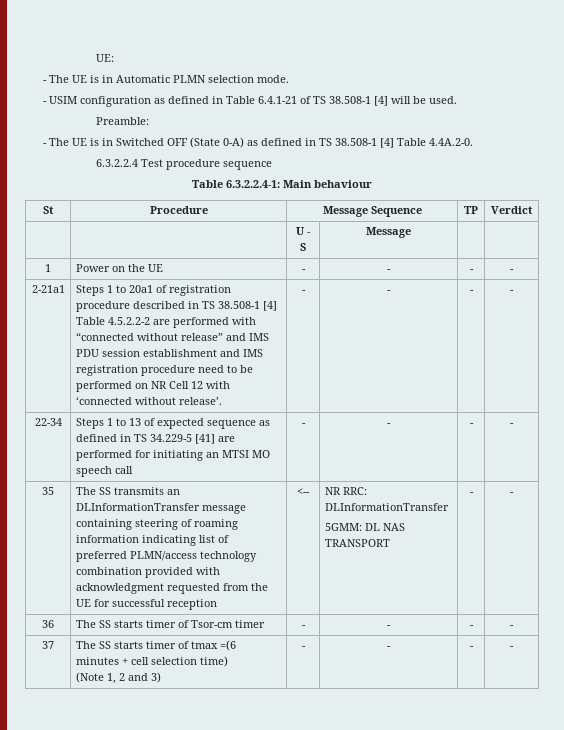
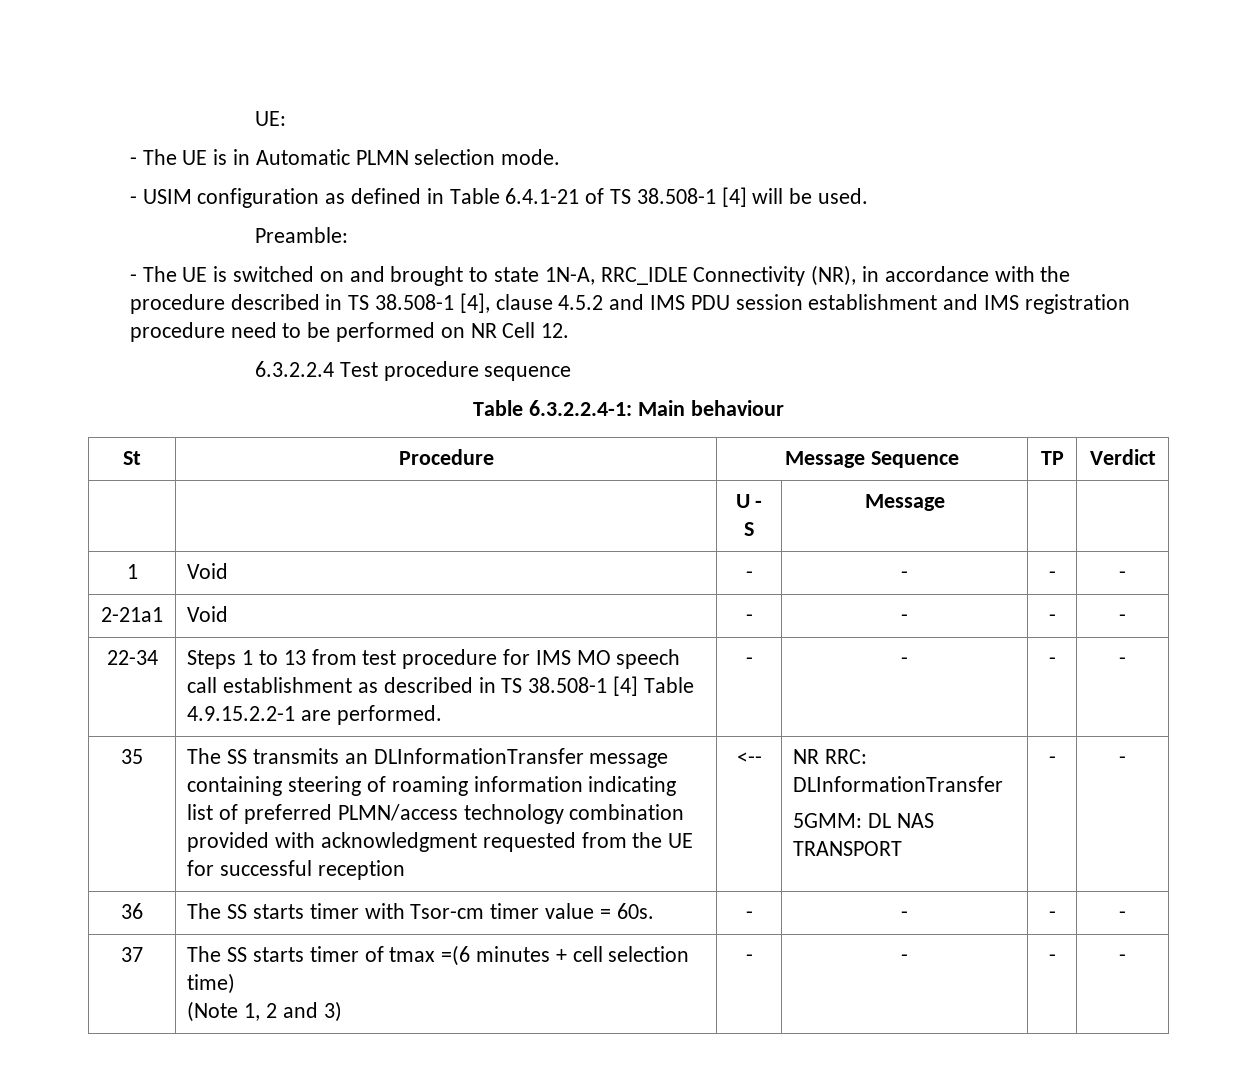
[101,137,473,148] in Switched OFF (State 0-A) as defined in TS 38.508-1 [4] Table 4.4A.2-0. -> [232,265,1071,286] [129,293,1130,314] [129,322,570,342] switched on and brought to state 1N-A, RRC_IDLE Connectivity (NR), in accordance with the procedure described in TS 38.508-1 [4], clause 4.5.2 and IMS PDU session establishment and IMS registration procedure need to be performed on NR Cell 12.
[75,264,163,272] Power on the UE -> [187,563,229,579] Void
[75,285,231,296] [75,301,277,312] [75,317,256,328] [75,332,269,341] [75,349,263,357] [75,365,253,376] [75,381,230,392] [75,396,222,405] Steps 1 to 20a1 of registration procedure described in TS 38.508-1 [4] Table 4.5.2.2-2 are performed with “connected without release” and IMS PDU session establishment and IMS registration procedure need to be performed on NR Cell 12 with ‘connected without release’. -> [187,606,229,622] Void
[143,418,270,429] [75,434,235,444] [75,450,270,461] [75,466,133,477] of expected sequence as defined in TS 34.229-5 [41] are performed for initiating an MTSI MO speech call -> [311,649,681,669] [187,676,694,696] [187,705,442,725] from test procedure for IMS MO speech call establishment as described in TS 38.508-1 [4] Table 4.9.15.2.2-1 are performed.
[177,620,189,628] of -> [364,903,405,919] with
(265, 624) none -> [545,903,654,919] value = 60s.

